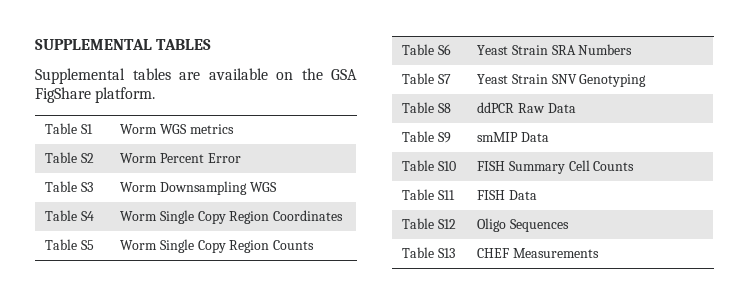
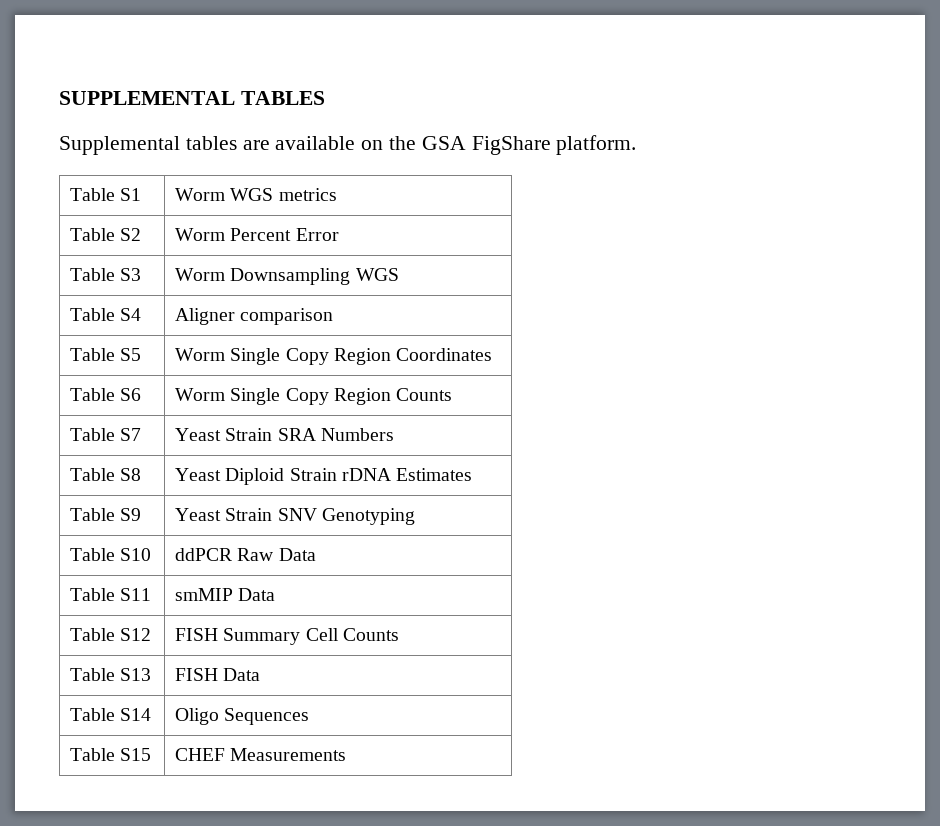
[120,210,344,224] [45,239,94,250] Worm Single Copy Region Coordinates // Table S5 -> [175,308,334,325] [70,348,142,361] [175,348,493,365] [70,388,142,401] Aligner comparison // Table S5 | Worm Single Copy Region Coordinates // Table S6
[437,44,451,55] S6 -> [120,428,142,441] S7
[437,74,451,84] S7 -> [120,468,142,481] [175,468,473,485] [70,508,142,521] S8 | Yeast Diploid Strain rDNA Estimates // Table S9
[437,103,451,113] S8 -> [120,548,152,561] S10
[437,132,451,143] S9 -> [120,588,152,601] S11
[437,161,456,171] S10 -> [120,628,152,641] S12
[437,190,455,200] S11 -> [120,668,152,681] S13
[437,219,456,229] S12 -> [120,708,152,721] S14
[437,248,455,258] S13 -> [120,748,152,761] S15

